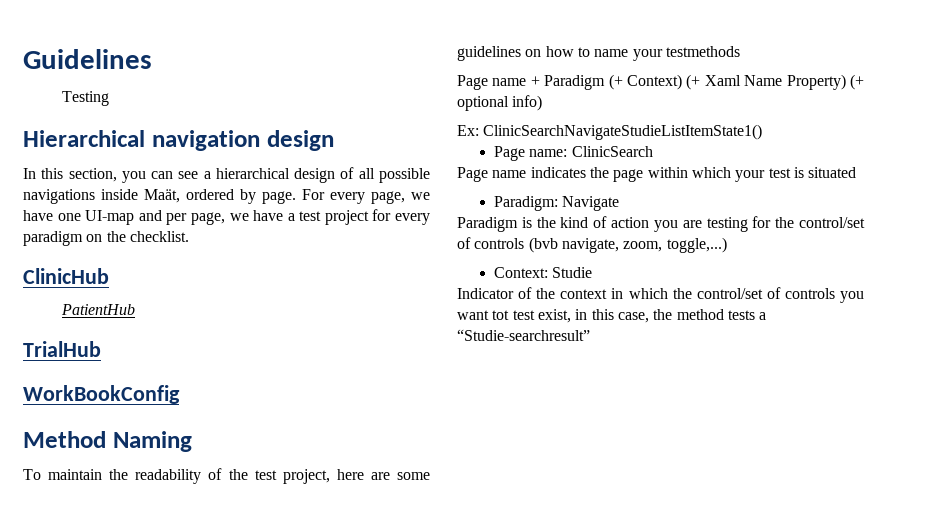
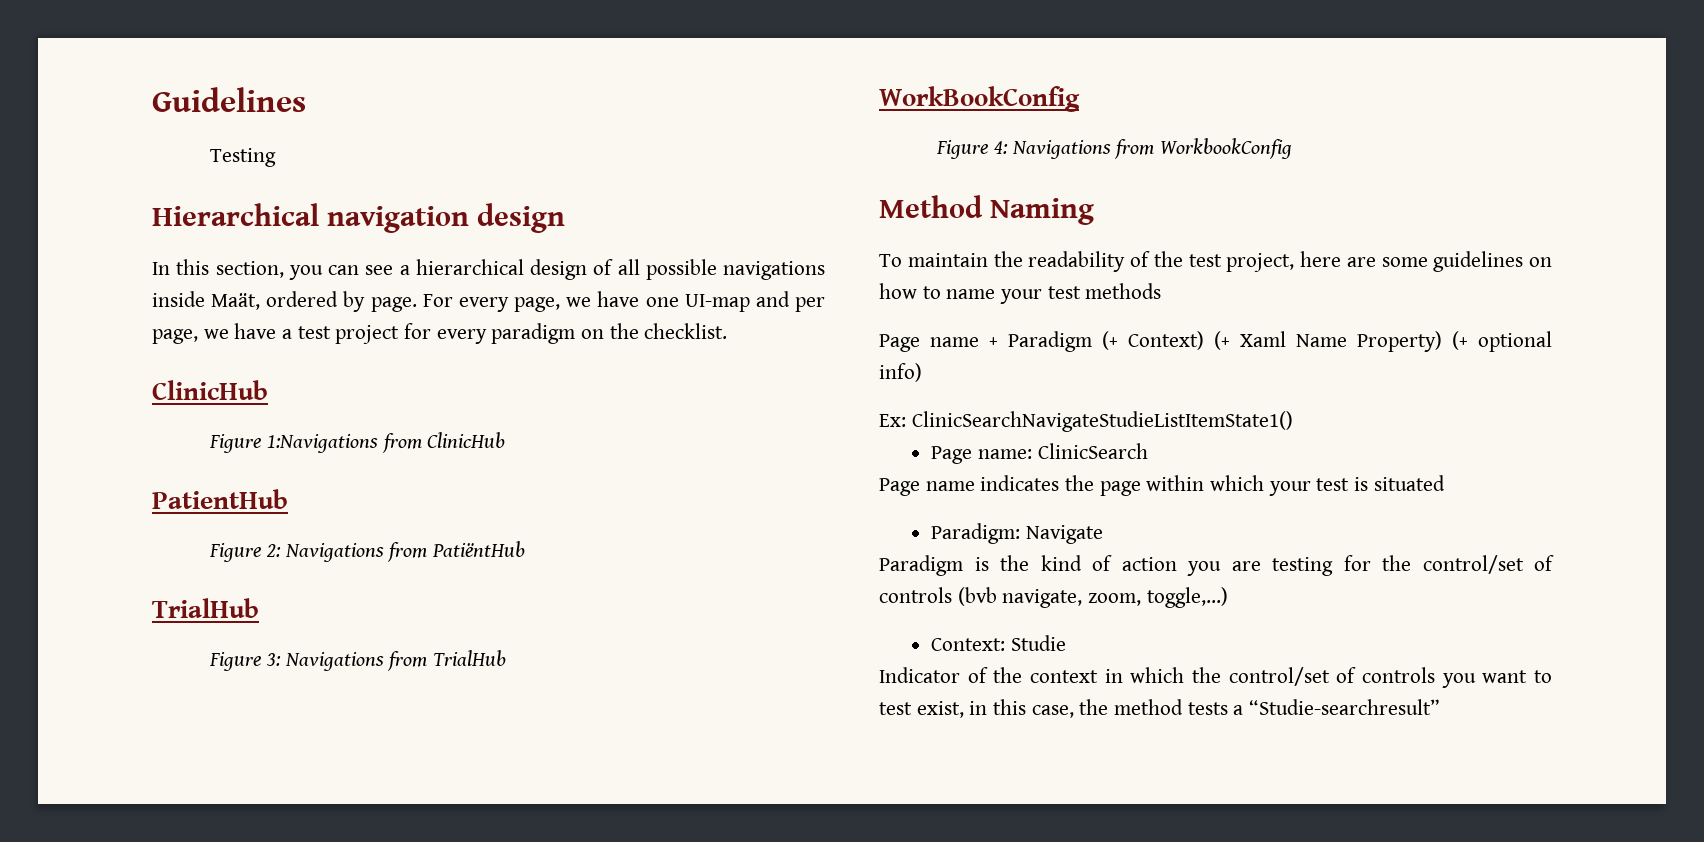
[61,304,136,315] [23,341,101,357] [23,385,180,404] PatientHub // TrialHub // WorkBookConfig -> [209,432,506,453] [152,489,288,509] [209,541,525,562] [152,598,259,618] [209,650,506,671] [879,86,1080,112] [936,138,1292,159] Figure 1:Navigations from ClinicHub // PatientHub // Figure 2: Navigations from PatiëntHub // TrialHub // Figure 3: Navigations from TrialHub // WorkBookConfig // Figure 4: Navigations from WorkbookConfig
[665,46,740,57] testmethods -> [1047,283,1162,299] test methods
[492,310,510,320] tot -> [1534,670,1552,683] to

